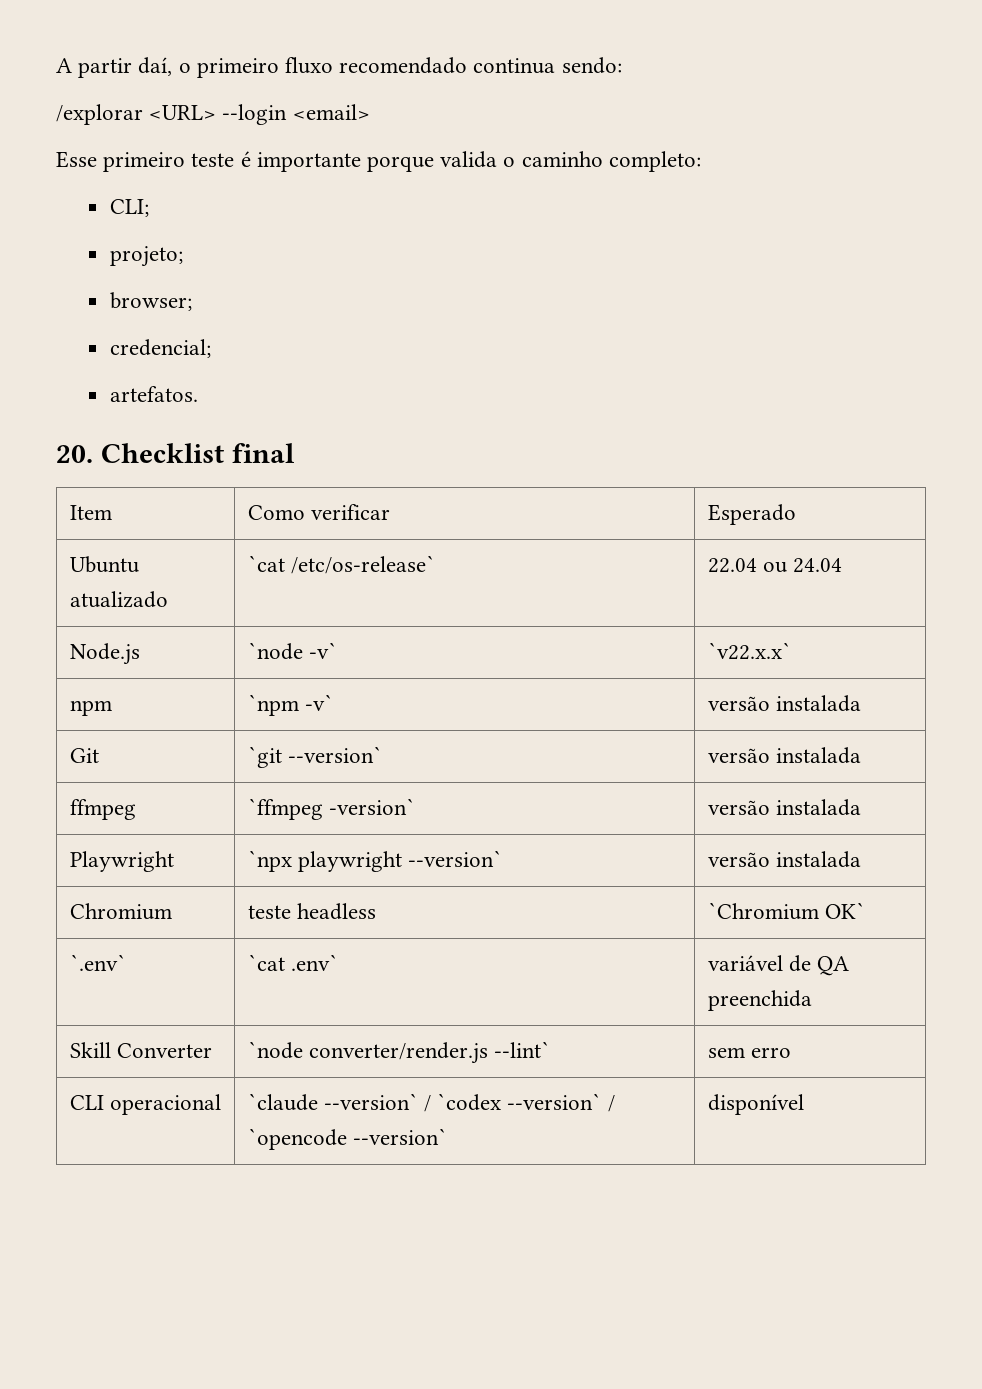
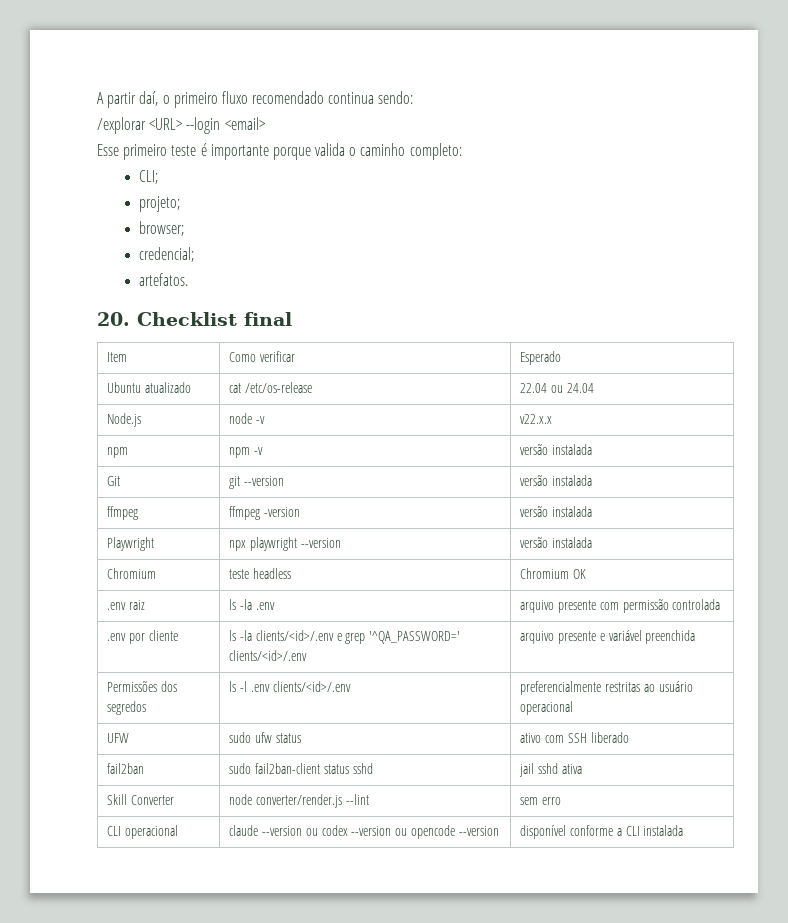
[247,555,435,574] `cat /etc/os-release` -> [229,382,313,393] cat /etc/os-release
[247,642,337,660] [707,642,791,660] `node -v` | `v22.x.x` -> [229,413,266,424] [520,414,553,424] node -v | v22.x.x
[247,694,333,716] `npm -v` -> [229,447,264,458] npm -v
[247,746,382,768] `git --version` -> [229,476,285,489] git --version
[247,798,415,820] `ffmpeg -version` -> [229,506,301,520] ffmpeg -version
[247,850,502,872] `npx playwright --version` -> [229,537,341,551] npx playwright --version
[707,902,865,920] [69,954,126,971] [247,954,338,971] [707,955,849,976] [707,990,812,1011] `Chromium OK` // `.env` | `cat .env` | variável de QA preenchida -> [520,568,587,579] [107,600,146,610] [229,599,275,610] [520,598,721,613] [107,630,178,644] [229,630,461,644] [229,650,308,661] [520,630,696,644] [107,680,178,692] [107,701,147,715] [229,681,351,692] [520,681,693,695] [520,701,574,715] [107,733,130,743] [229,732,301,743] [520,732,629,743] [107,763,145,774] [229,763,373,774] [519,763,582,777] Chromium OK // .env raiz | ls -la .env | arquivo presente com permissão controlada // .env por cliente | ls -la clients/<id>/.env e grep '^QA_PASSWORD=' clients/<id>/.env | arquivo presente e variável preenchida // Permissões dos segredos | ls -l .env clients/<id>/.env | preferencialmente restritas ao usuário operacional // UFW | sudo ufw status | ativo com SSH liberado // fail2ban | sudo fail2ban-client status sshd | jail sshd ativa
[247,1041,550,1064] `node converter/render.js --lint` -> [229,794,369,808] node converter/render.js --lint
[247,1093,615,1112] [247,1128,447,1150] [707,1094,804,1115] `claude --version` / `codex --version` / `opencode --version` | disponível -> [229,825,499,839] [520,825,684,839] claude --version ou codex --version ou opencode --version | disponível conforme a CLI instalada

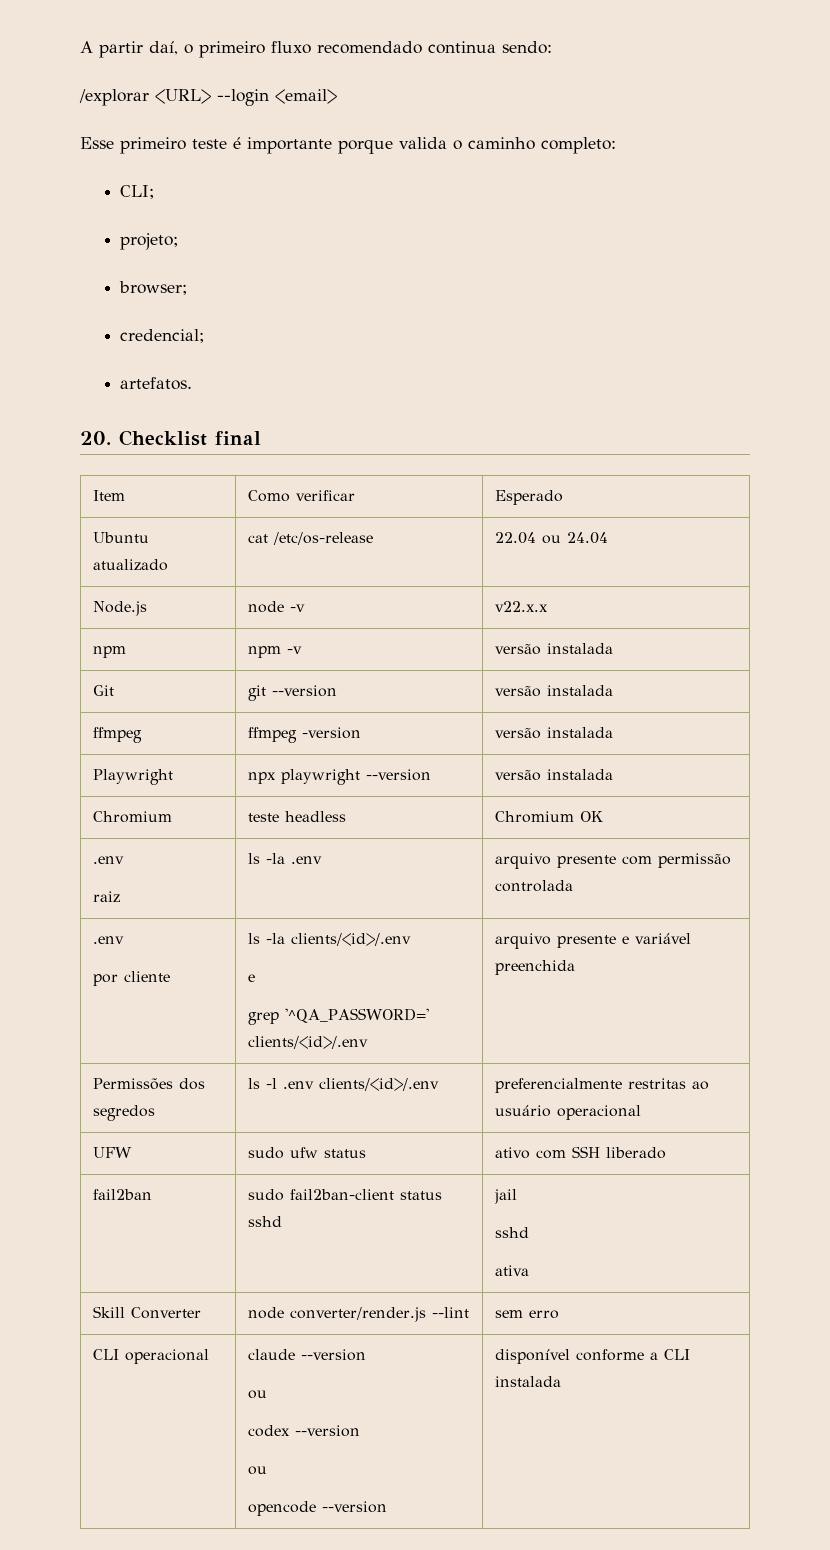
(127, 606) none -> (124, 860) //
(127, 637) none -> (124, 940) //
[336,633,342,641] e -> [247,974,255,982] // e //
[538,763,559,774] sshd -> [494,1227,529,1238] // sshd //
[305,828,318,836] ou -> [247,1390,267,1399] // ou //
[395,828,408,836] ou -> [247,1466,267,1475] // ou //

